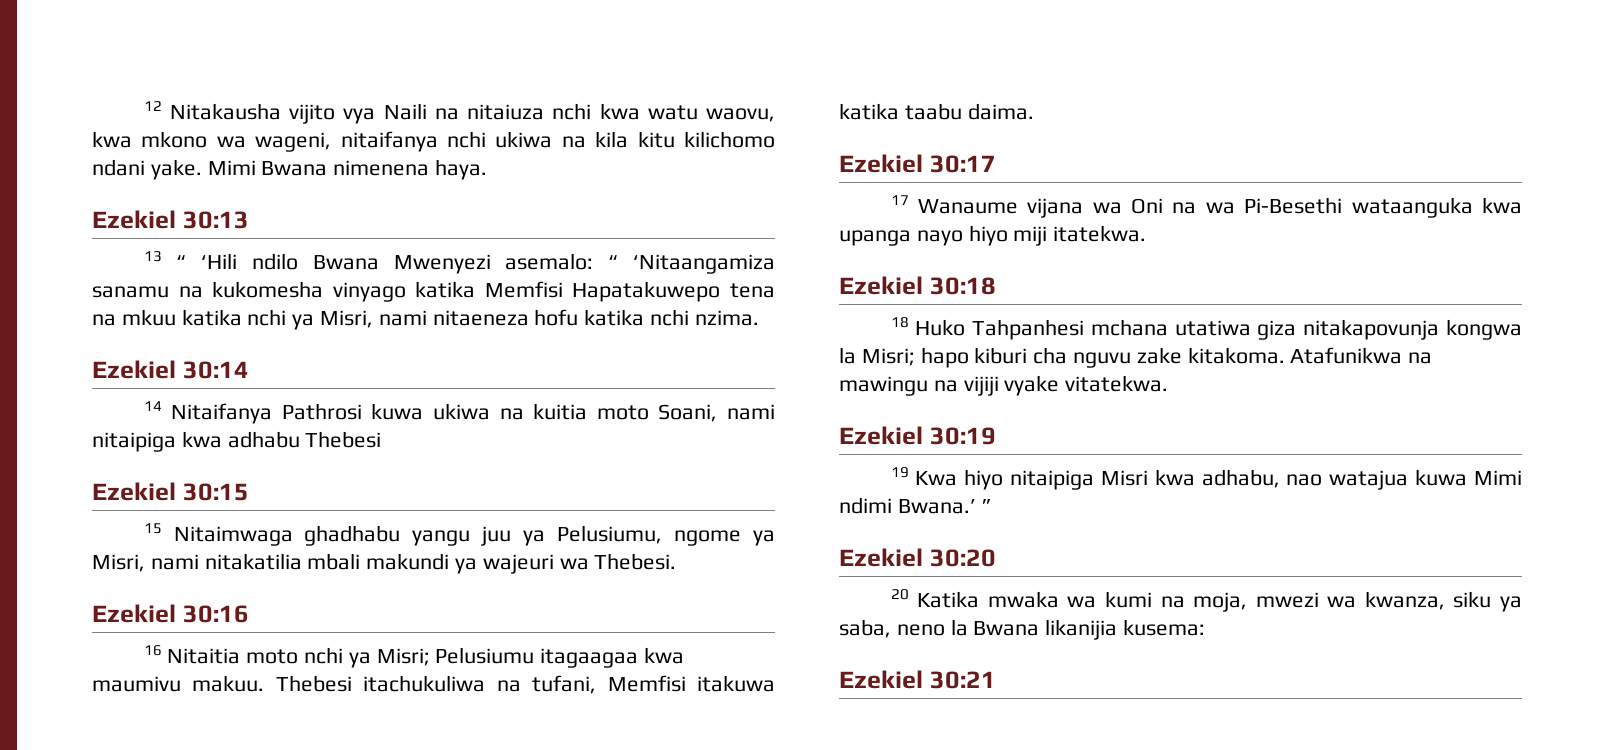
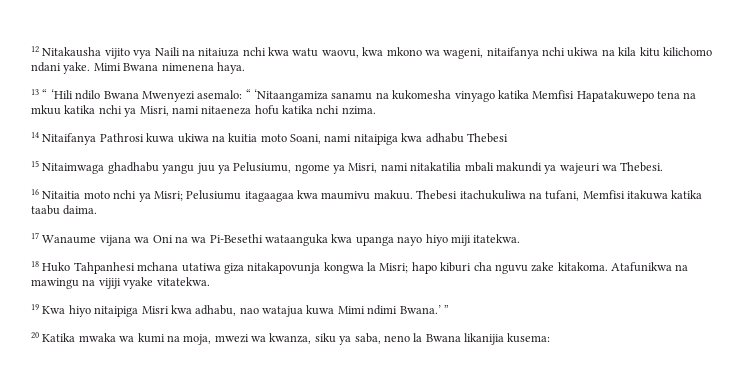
[92,210,249,229] // Ezekiel 30:13 -> (245, 68) none
[92,360,249,379] // Ezekiel 30:14 -> (376, 110) none
[92,482,249,501] // Ezekiel 30:15 -> (508, 138) none
[92,604,249,623] // Ezekiel 30:16 -> (664, 167) none
[839,154,996,173] // Ezekiel 30:17 -> (98, 210) none
[839,276,996,295] // Ezekiel 30:18 -> (521, 238) none
[839,426,996,445] // Ezekiel 30:19 -> (210, 281) none
[839,548,996,567] // Ezekiel 30:20 -> (449, 309) none
[839,670,996,689] // Ezekiel 30:21 -> (551, 338) none

